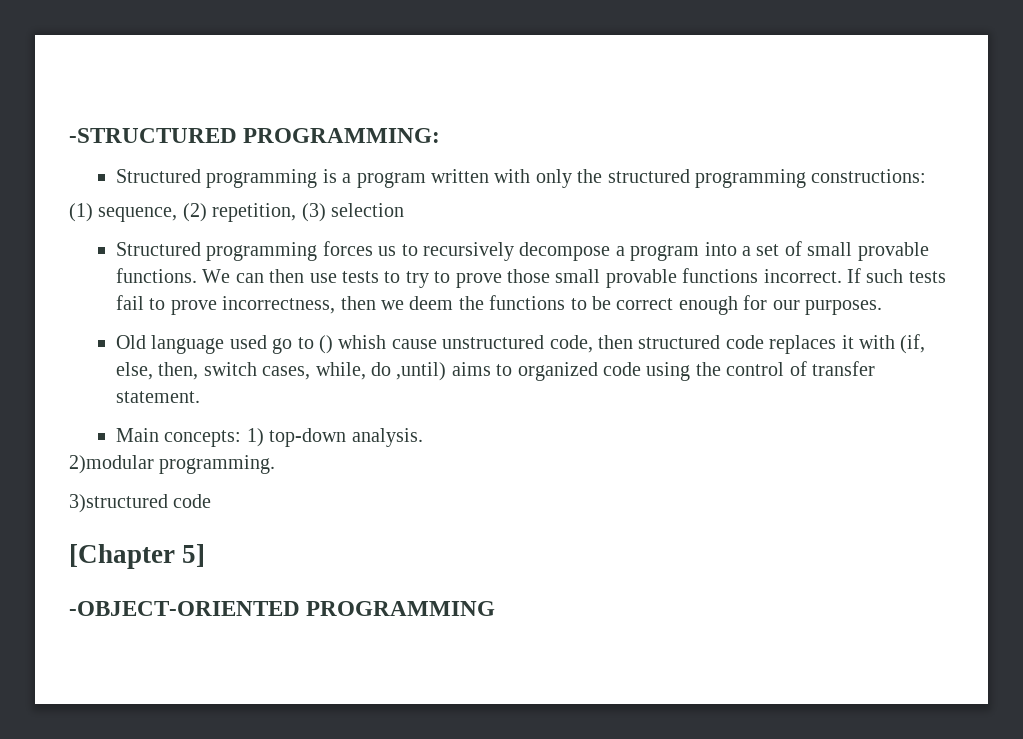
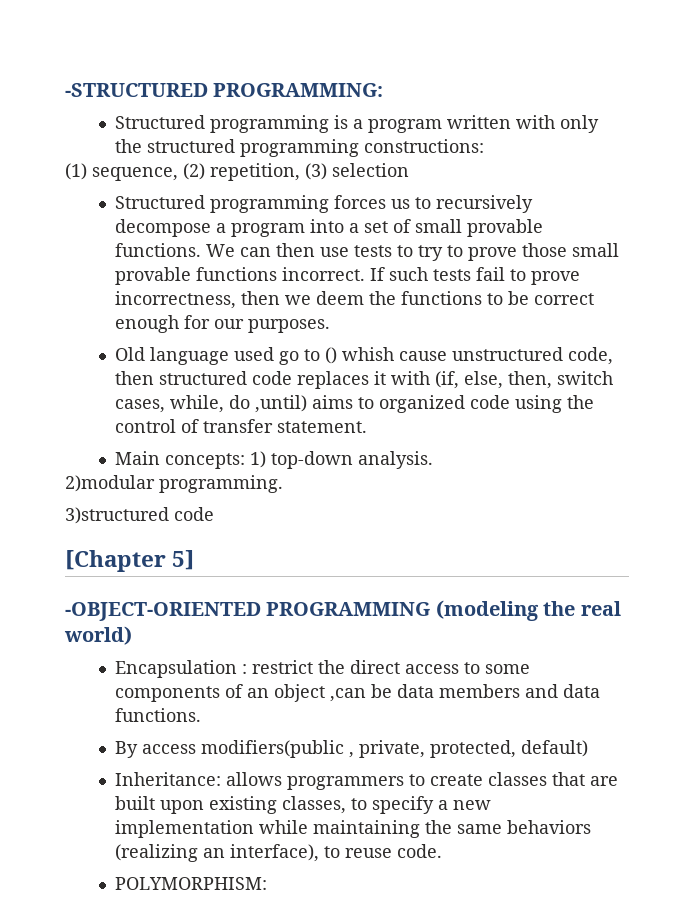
(496, 608) none -> [435,600,621,621] [64,626,132,645] [114,660,530,678] [114,684,600,702] [114,708,201,722] [114,740,588,758] [114,772,618,790] [114,796,491,814] [114,820,591,838] [114,844,442,862] [114,877,267,890] (modeling the real world) // Encapsulation : restrict the direct access to some components of an object ,can be data members and data functions. // By access modifiers(public , private, protected, default) // Inheritance: allows programmers to create classes that are built upon existing classes, to specify a new implementation while maintaining the same behaviors (realizing an interface), to reuse code. // POLYMORPHISM:

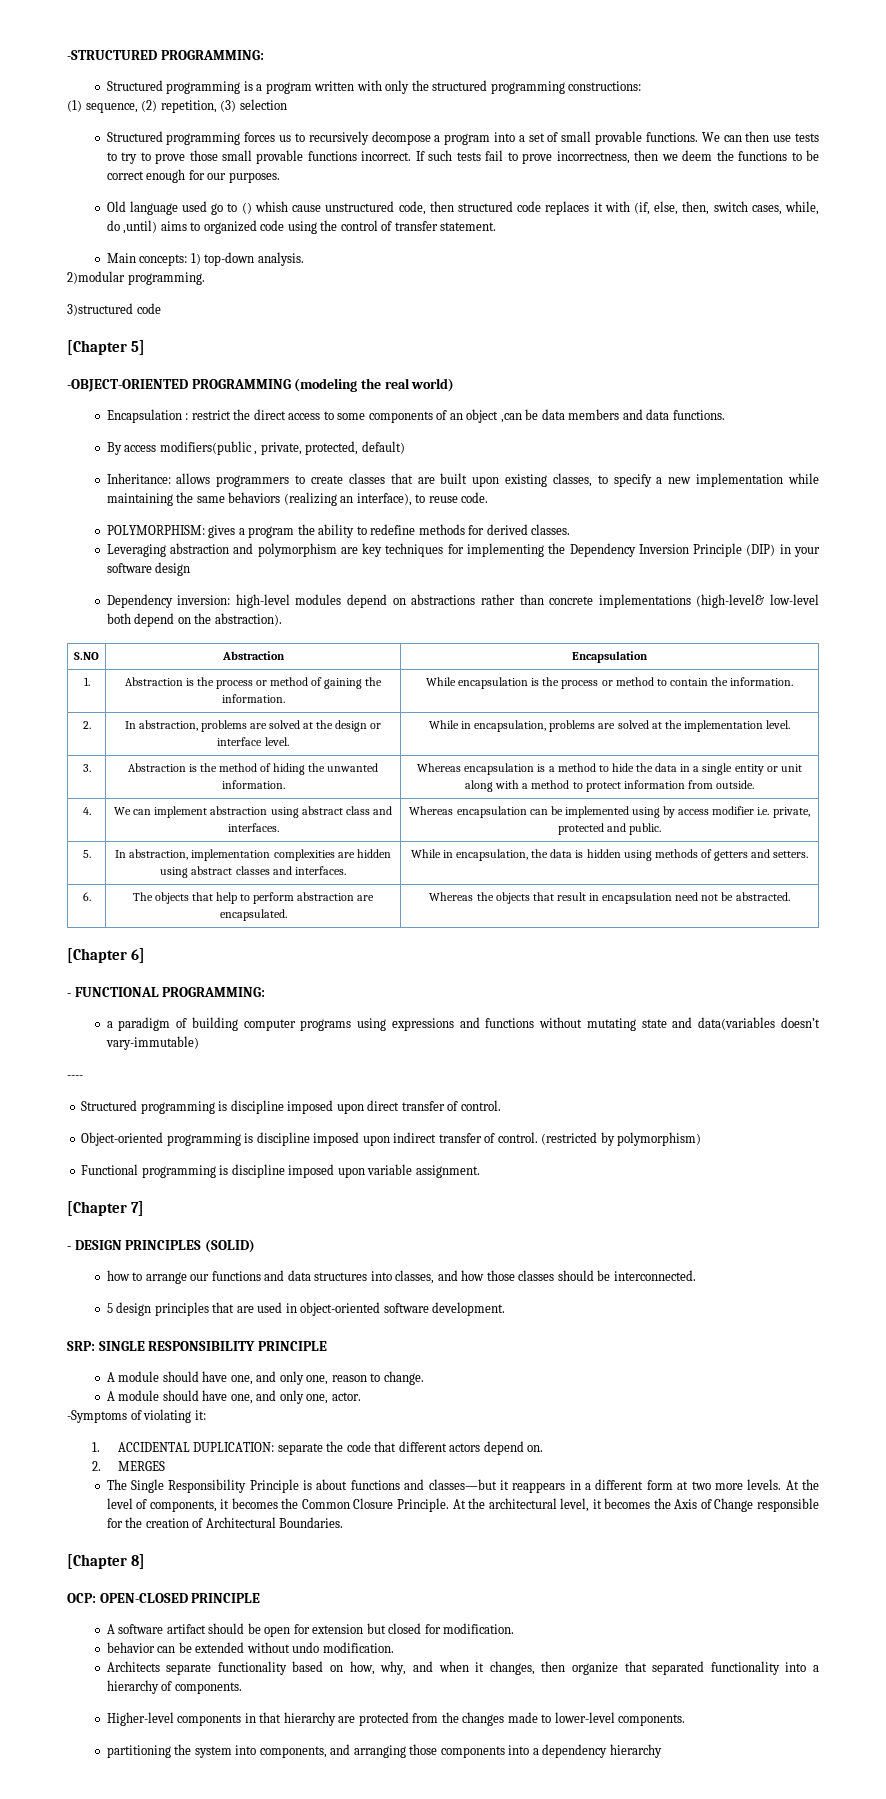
(267, 883) none -> [208,524,571,538] [106,543,820,557] [106,562,191,576] [106,594,819,608] [106,613,282,627] [74,652,99,660] [221,651,285,660] [572,651,648,663] [83,677,90,686] [124,677,383,689] [221,694,285,703] [425,677,794,689] [82,721,91,729] [124,720,382,732] [217,737,289,746] [429,720,790,732] [82,764,91,772] [127,763,379,775] [221,780,285,789] [417,763,802,775] [465,780,754,792] [82,807,91,815] [114,806,392,818] [227,823,279,832] [409,806,810,818] [557,823,662,835] [82,850,91,858] [115,849,391,861] [160,866,346,878] [410,849,809,861] [82,892,91,901] [132,892,375,904] [219,909,287,921] [429,892,790,904] [67,948,145,963] [67,987,266,997] [106,1017,821,1031] [105,1036,199,1050] [67,1075,83,1079] [81,1100,501,1114] [81,1132,702,1146] [81,1164,480,1178] [67,1201,144,1216] [67,1239,255,1253] [106,1270,696,1284] [106,1302,506,1316] [67,1341,327,1351] [106,1371,424,1385] [106,1390,361,1404] [67,1409,206,1423] [92,1441,544,1455] [92,1461,165,1471] [106,1479,819,1493] [106,1498,819,1512] [106,1517,344,1528] [67,1554,145,1569] [67,1593,261,1603] [106,1623,515,1637] [106,1642,394,1653] [106,1661,819,1675] [106,1680,242,1694] [106,1712,686,1726] [106,1744,662,1758] gives a program the ability to redefine methods for derived classes. // Leveraging abstraction and polymorphism are key techniques for implementing the Dependency Inversion Principle (DIP) in your software design // Dependency inversion: high-level modules depend on abstractions rather than concrete implementations (high-level& low-level both depend on the abstraction). // S.NO | Abstraction | Encapsulation // 1. | Abstraction is the process or method of gaining the information. | While encapsulation is the process or method to contain the information. // 2. | In abstraction, problems are solved at the design or interface level. | While in encapsulation, problems are solved at the implementation level. // 3. | Abstraction is the method of hiding the unwanted information. | Whereas encapsulation is a method to hide the data in a single entity or unit along with a method to protect information from outside. // 4. | We can implement abstraction using abstract class and interfaces. | Whereas encapsulation can be implemented using by access modifier i.e. private, protected and public. // 5. | In abstraction, implementation complexities are hidden using abstract classes and interfaces. | While in encapsulation, the data is hidden using methods of getters and setters. // 6. | The objects that help to perform abstraction are encapsulated. | Whereas the objects that result in encapsulation need not be abstracted. // [Chapter 6] // - FUNCTIONAL PROGRAMMING: // a paradigm of building computer programs using expressions and functions without mutating state and data(variables doesn’t vary-immutable) // ---- // Structured programming is discipline imposed upon direct transfer of control. // Object-oriented programming is discipline imposed upon indirect transfer of control. (restricted by polymorphism) // Functional programming is discipline imposed upon variable assignment. // [Chapter 7] // - DESIGN PRINCIPLES (SOLID) // how to arrange our functions and data structures into classes, and how those classes should be interconnected. // 5 design principles that are used in object-oriented software development. // SRP: SINGLE RESPONSIBILITY PRINCIPLE // A module should have one, and only one, reason to change. // A module should have one, and only one, actor. // -Symptoms of violating it: // 1. ACCIDENTAL DUPLICATION: separate the code that different actors depend on. // 2. MERGES // The Single Responsibility Principle is about functions and classes—but it reappears in a different form at two more levels. At the level of components, it becomes the Common Closure Principle. At the architectural level, it becomes the Axis of Change responsible for the creation of Architectural Boundaries. // [Chapter 8] // OCP: OPEN-CLOSED PRINCIPLE // A software artifact should be open for extension but closed for modification. // behavior can be extended without undo modification. // Architects separate functionality based on how, why, and when it changes, then organize that separated functionality into a hierarchy of components. // Higher-level components in that hierarchy are protected from the changes made to lower-level components. // partitioning the system into components, and arranging those components into a dependency hierarchy

